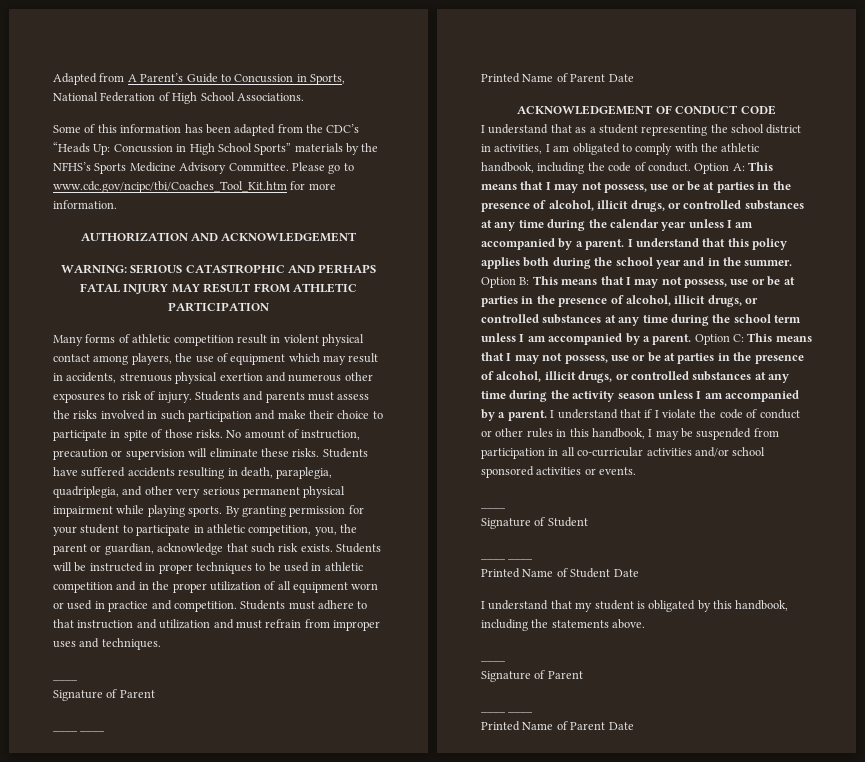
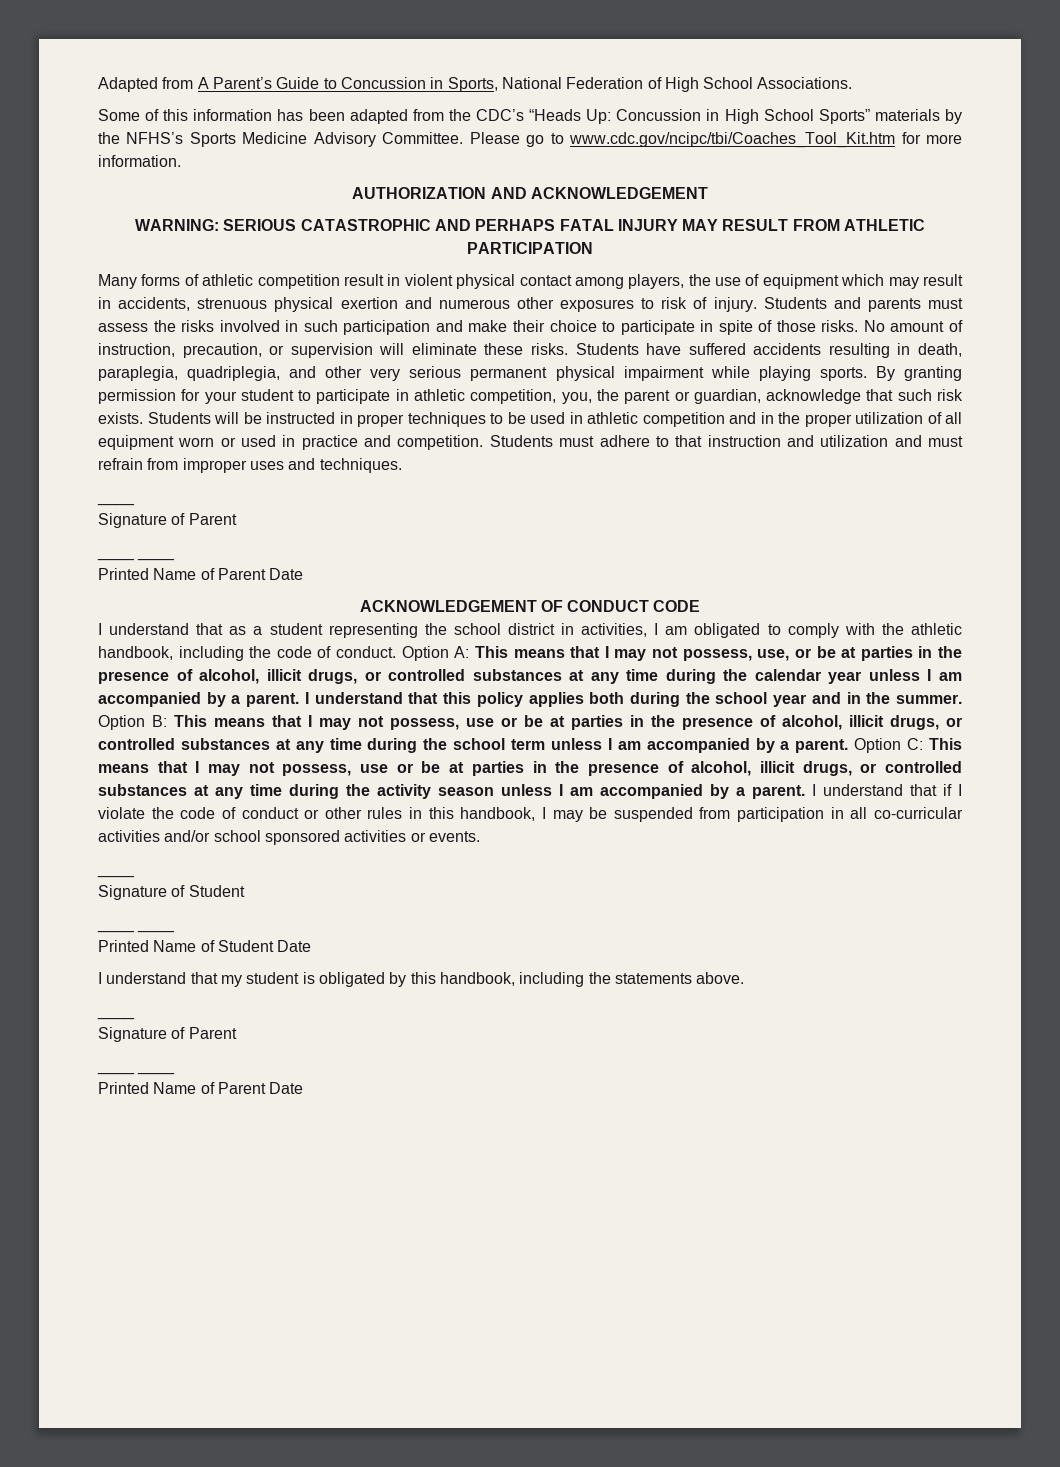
[53,449,108,460] precaution -> [182,343,262,358] precaution,
[650,184,669,190] use -> [757,649,790,661] use,

